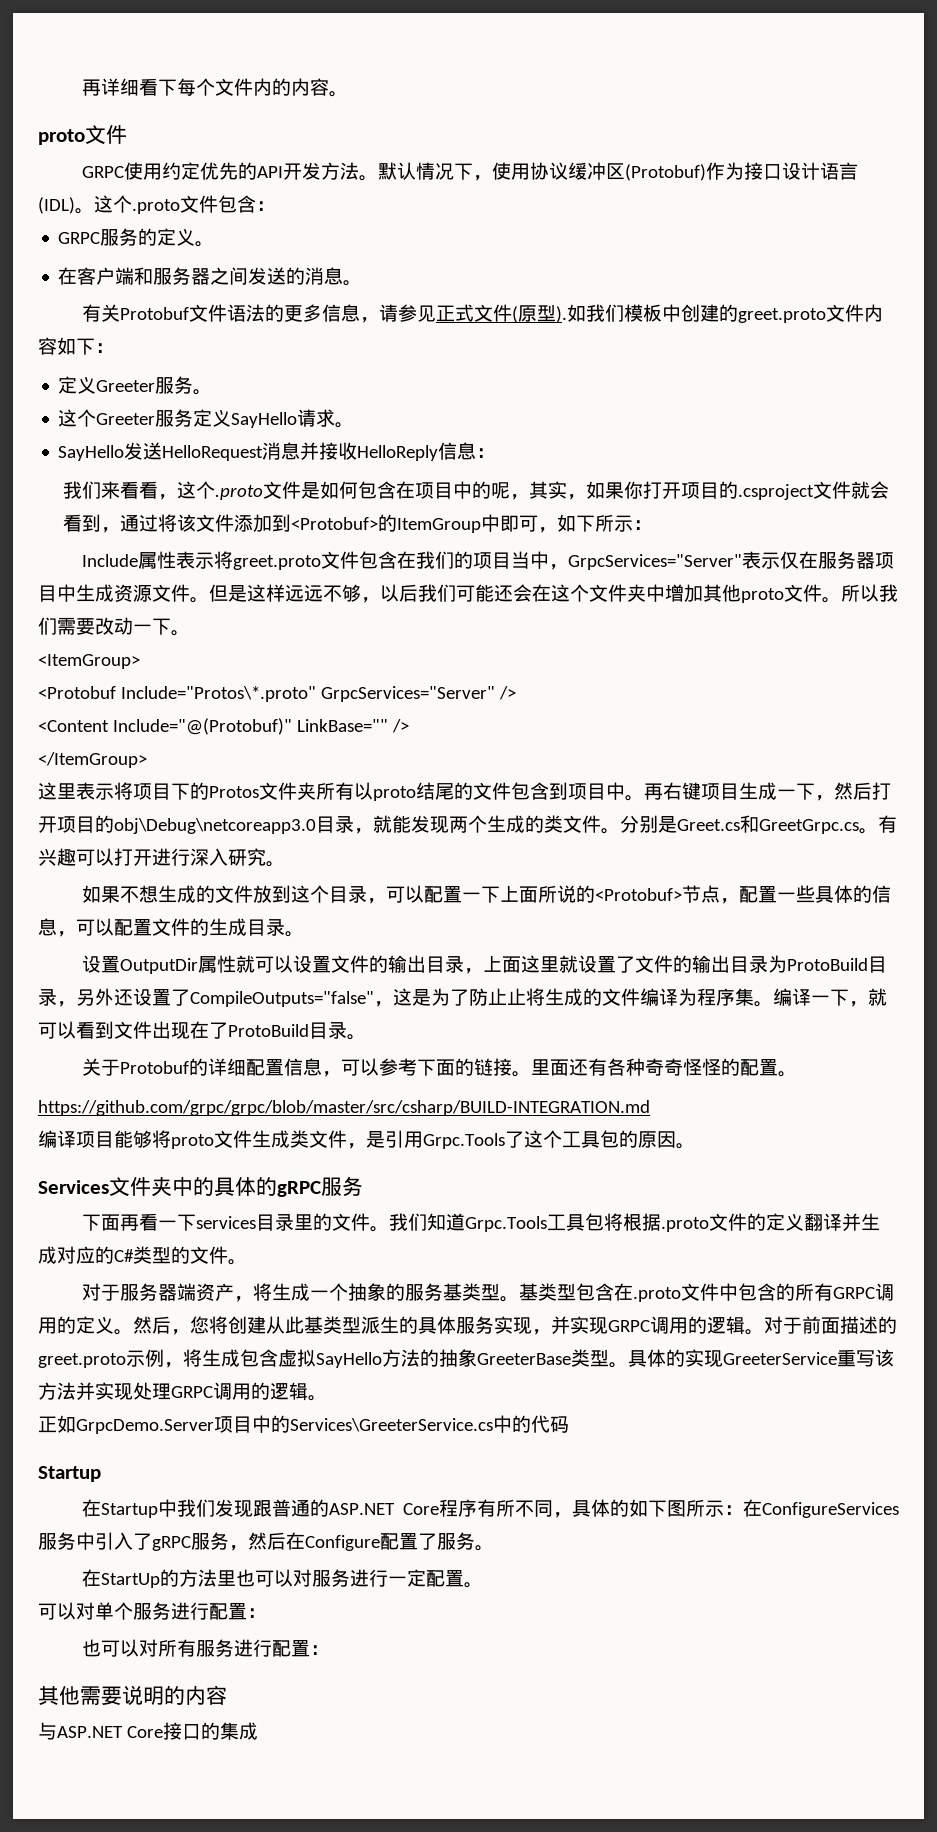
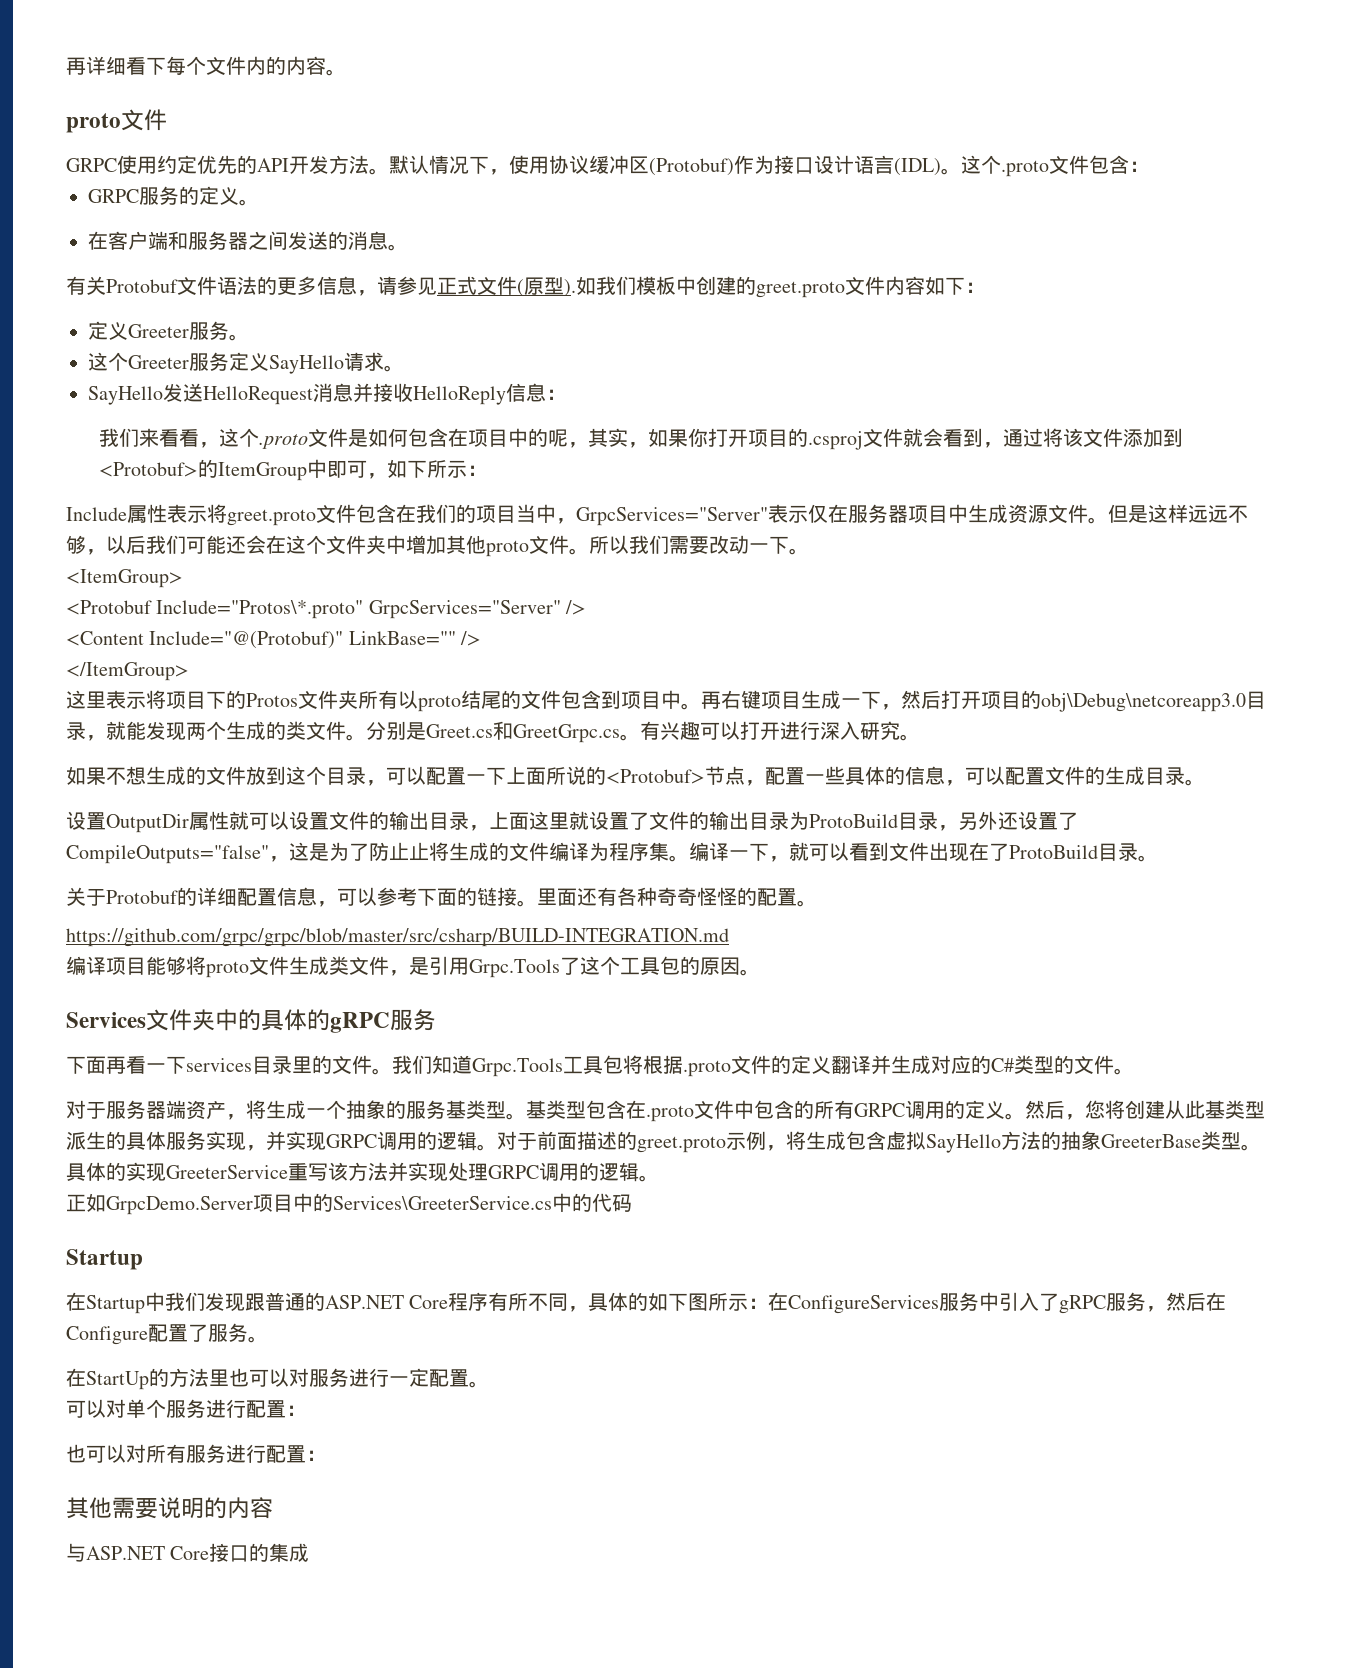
[737,484,814,500] .csproject -> [807,431,863,450] .csproj

